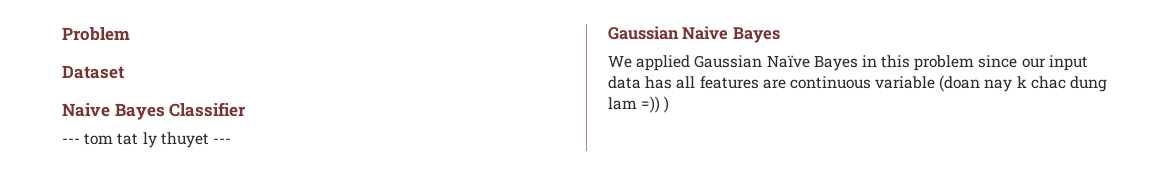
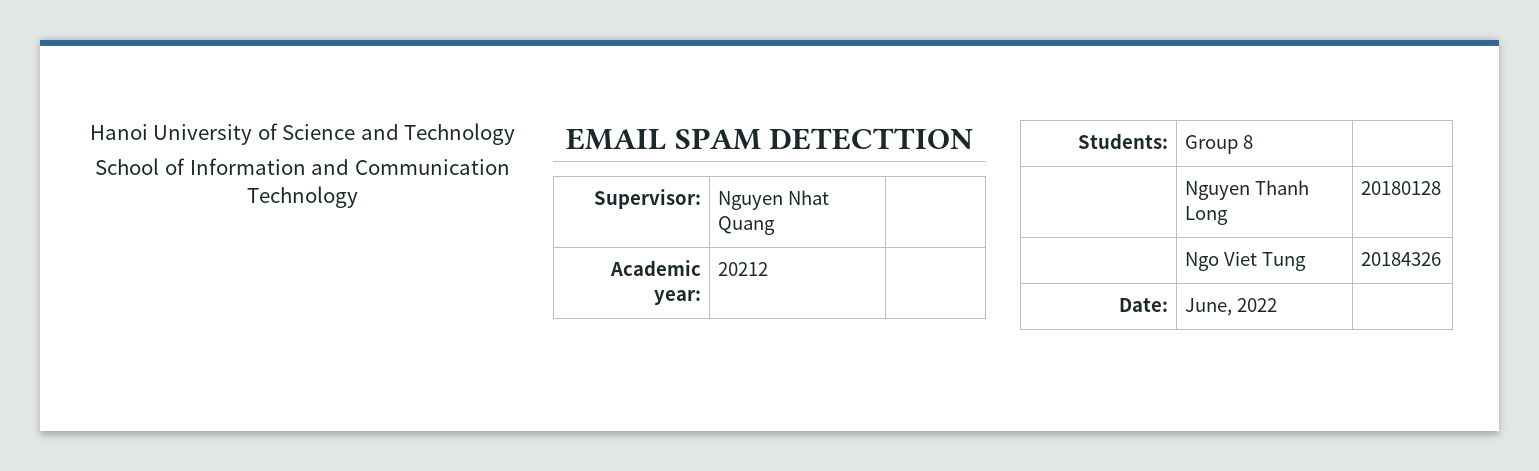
[62,27,130,41] [62,65,124,79] [62,102,247,120] [62,132,231,148] [608,26,780,43] [608,55,1088,71] [608,75,1108,92] [608,96,670,113] Problem // Dataset // Naive Bayes Classifier // --- tom tat ly thuyet --- // Gaussian Naive Bayes // We applied Gaussian Naïve Bayes in this problem since our input data has all features are continuous variable (doan nay k chac dung lam =)) ) -> [89,123,516,145] [95,158,510,175] [247,186,358,208] [565,128,974,150] [593,189,701,209] [718,190,830,210] [718,216,776,235] [609,260,701,276] [653,290,701,305] [718,262,769,276] [1077,133,1168,149] [1185,135,1254,154] [1185,180,1310,200] [1185,206,1229,225] [1361,181,1442,195] [1185,251,1307,271] [1361,252,1442,266] [1118,298,1168,312] [1185,298,1278,316] Hanoi University of Science and Technology // School of Information and Communication Technology // EMAIL SPAM DETECTTION // Supervisor: | Nguyen Nhat Quang | // Academic year: | 20212 | // Students: | Group 8 | // | Nguyen Thanh Long | 20180128 // | Ngo Viet Tung | 20184326 // Date: | June, 2022 |

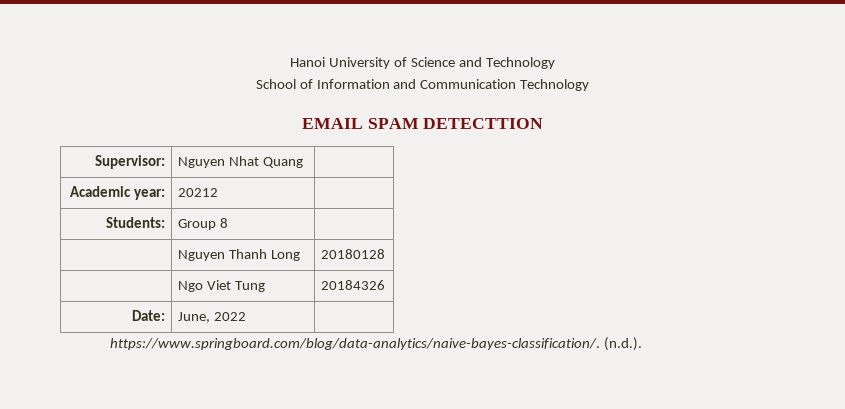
(1278, 305) none -> [109,337,642,351] // https://www.springboard.com/blog/data-analytics/naive-bayes-classification/. (n.d.).

